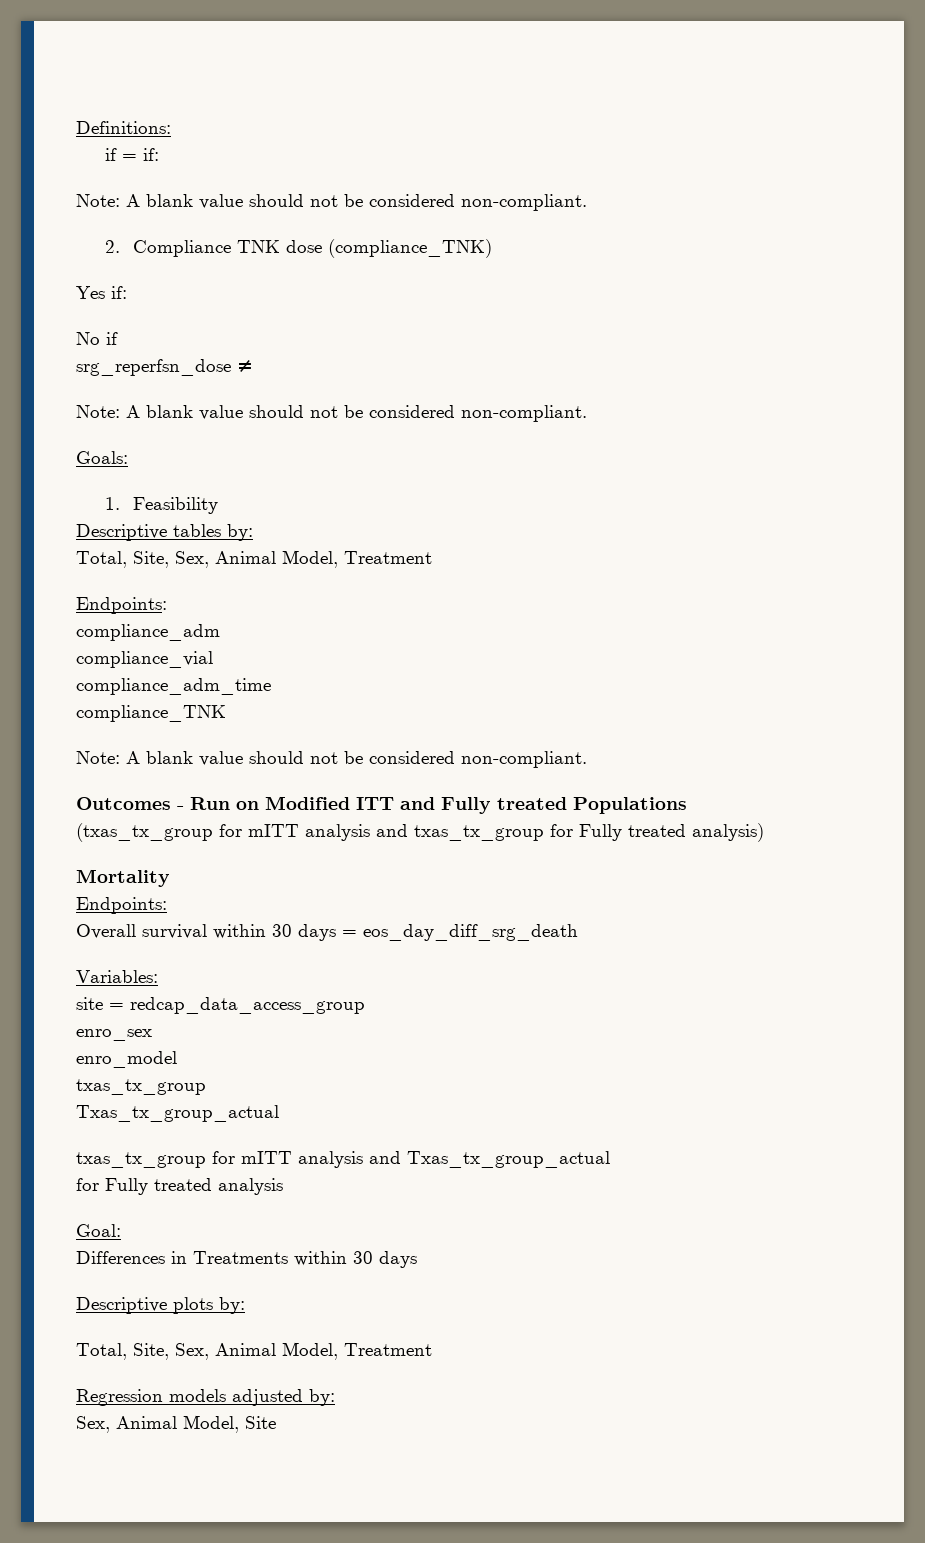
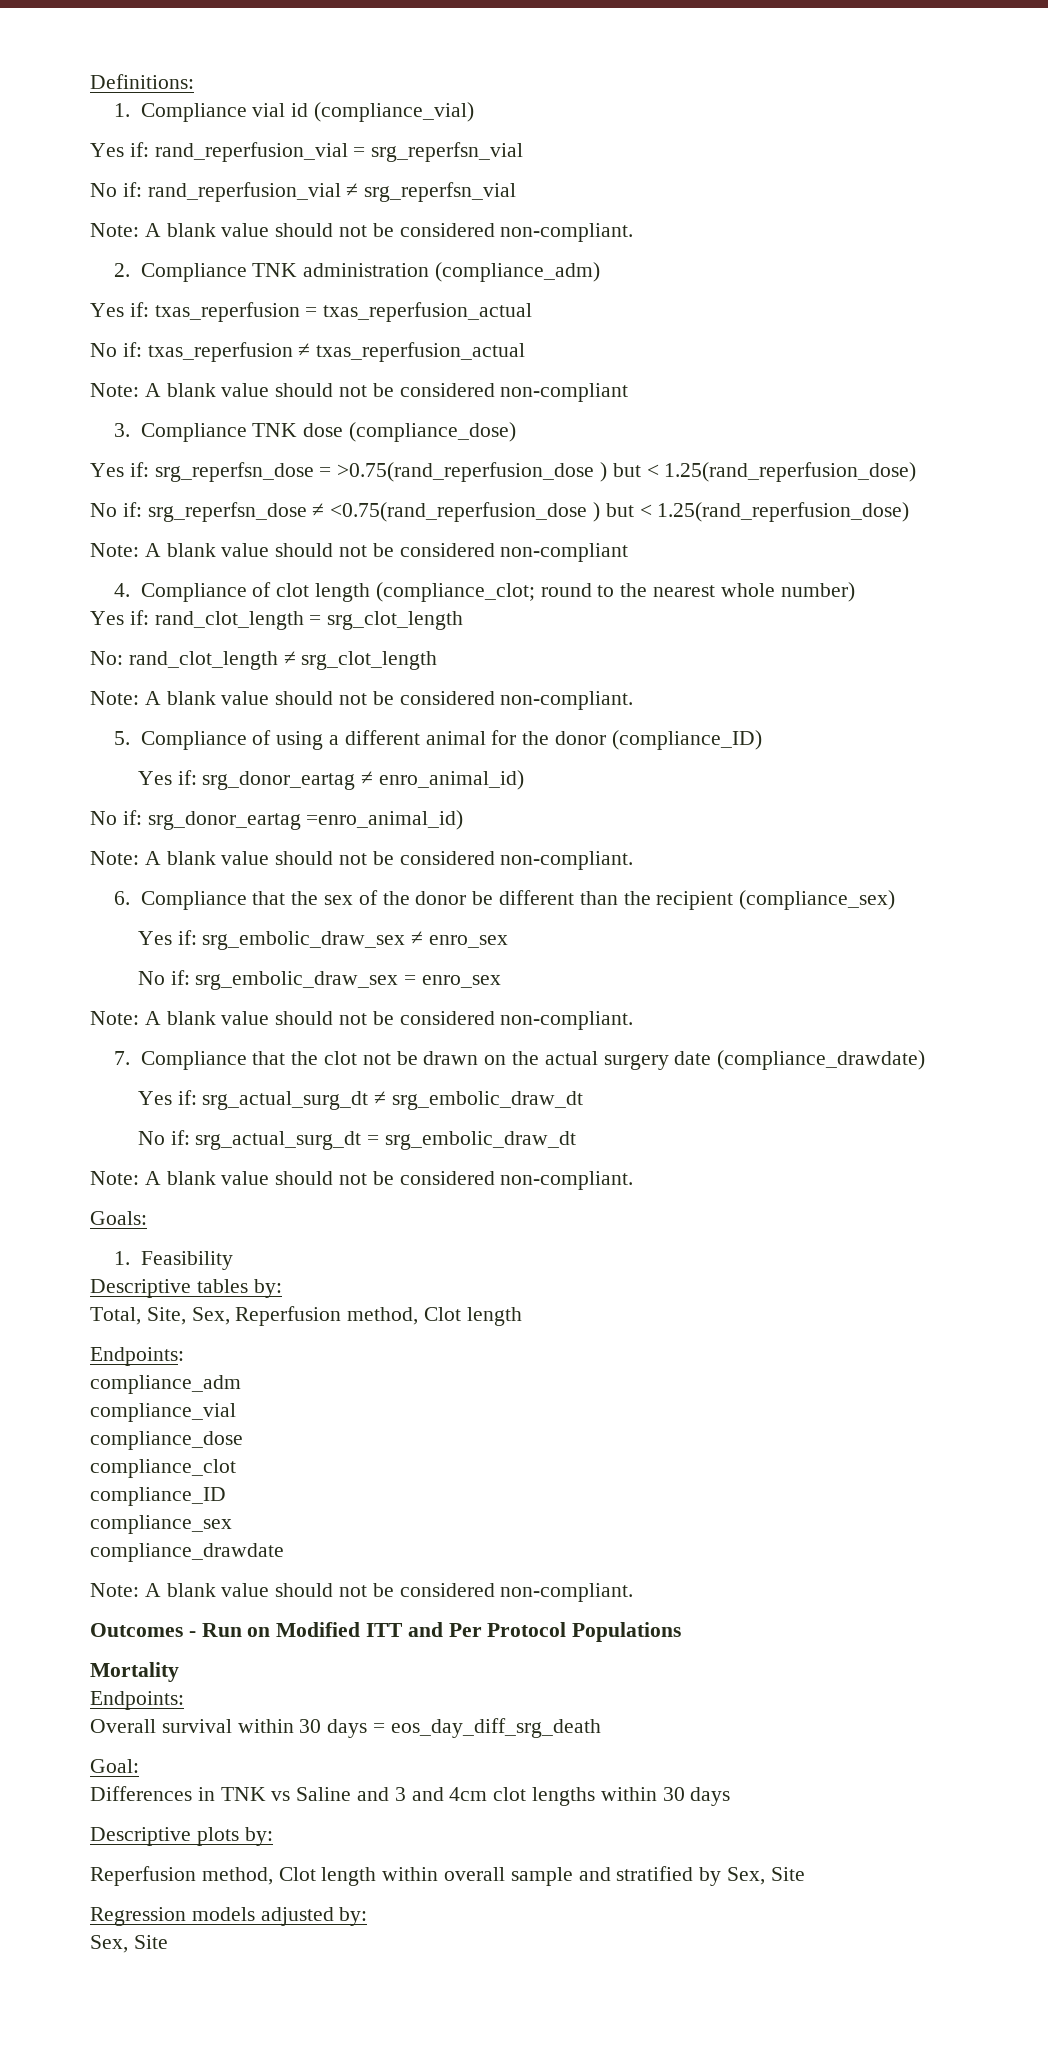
[104,148,159,161] if = if: -> [113,102,475,122] [90,142,524,162] [90,182,517,202] 1. Compliance vial id (compliance_vial) // Yes if: rand_reperfusion_vial = srg_reperfsn_vial // No if: rand_reperfusion_vial ≠ srg_reperfsn_vial
[286,239,493,258] [76,286,127,299] [76,332,118,345] [76,359,253,376] dose (compliance_TNK) // Yes if: // No if // srg_reperfsn_dose ≠ -> [303,262,601,282] [90,302,533,322] [90,342,526,362] [90,383,629,402] [113,422,517,442] [90,462,917,482] [90,502,910,522] [90,543,629,562] [113,582,855,602] [90,610,464,630] [90,651,438,670] [90,691,634,710] [113,730,762,750] [137,770,524,790] [90,810,464,830] [90,851,634,870] [113,890,896,910] [137,930,508,950] [137,970,501,990] [90,1011,634,1030] [113,1050,926,1070] [137,1090,583,1110] [137,1130,576,1150] administration (compliance_adm) // Yes if: txas_reperfusion = txas_reperfusion_actual // No if: txas_reperfusion ≠ txas_reperfusion_actual // Note: A blank value should not be considered non-compliant // 3. Compliance TNK dose (compliance_dose) // Yes if: srg_reperfsn_dose = >0.75(rand_reperfusion_dose ) but < 1.25(rand_reperfusion_dose) // No if: srg_reperfsn_dose ≠ <0.75(rand_reperfusion_dose ) but < 1.25(rand_reperfusion_dose) // Note: A blank value should not be considered non-compliant // 4. Compliance of clot length (compliance_clot; round to the nearest whole number) // Yes if: rand_clot_length = srg_clot_length // No: rand_clot_length ≠ srg_clot_length // Note: A blank value should not be considered non-compliant. // 5. Compliance of using a different animal for the donor (compliance_ID) // Yes if: srg_donor_eartag ≠ enro_animal_id) // No if: srg_donor_eartag =enro_animal_id) // Note: A blank value should not be considered non-compliant. // 6. Compliance that the sex of the donor be different than the recipient (compliance_sex) // Yes if: srg_embolic_draw_sex ≠ enro_sex // No if: srg_embolic_draw_sex = enro_sex // Note: A blank value should not be considered non-compliant. // 7. Compliance that the clot not be drawn on the actual surgery date (compliance_drawdate) // Yes if: srg_actual_surg_dt ≠ srg_embolic_draw_dt // No if: srg_actual_surg_dt = srg_embolic_draw_dt
[215,550,432,568] Animal Model, Treatment -> [235,1306,522,1326] Reperfusion method, Clot length
[76,678,271,695] [76,705,226,722] compliance_adm_time // compliance_TNK -> [90,1431,243,1450] [90,1459,236,1478] [90,1487,226,1506] [90,1515,232,1534] [90,1543,284,1562] compliance_dose // compliance_clot // compliance_ID // compliance_sex // compliance_drawdate
[441,797,567,814] Fully treated -> [448,1622,567,1637] Per Protocol
[76,823,764,842] (txas_tx_group for mITT analysis and txas_tx_group for Fully treated analysis) -> (682, 1632) none
[76,970,158,983] [76,997,365,1014] [76,1029,152,1041] [76,1051,177,1068] [76,1079,206,1095] [76,1105,279,1122] [76,1151,610,1168] [76,1178,283,1195] [76,1224,121,1237] [76,1251,288,1264] Variables: // site = redcap_data_access_group // enro_sex // enro_model // txas_tx_group // Txas_tx_group_actual // txas_tx_group for mITT analysis and Txas_tx_group_actual // for Fully treated analysis // Goal: // Differences in Treatments -> [90,1759,139,1773] [90,1786,596,1806] Goal: // Differences in TNK vs Saline and 3 and 4cm clot lengths
[76,1342,432,1360] Total, Site, Sex, Animal Model, Treatment -> [90,1866,805,1886] Reperfusion method, Clot length within overall sample and stratified by Sex, Site
[116,1415,239,1433] Animal Model, -> (128, 1944) none

